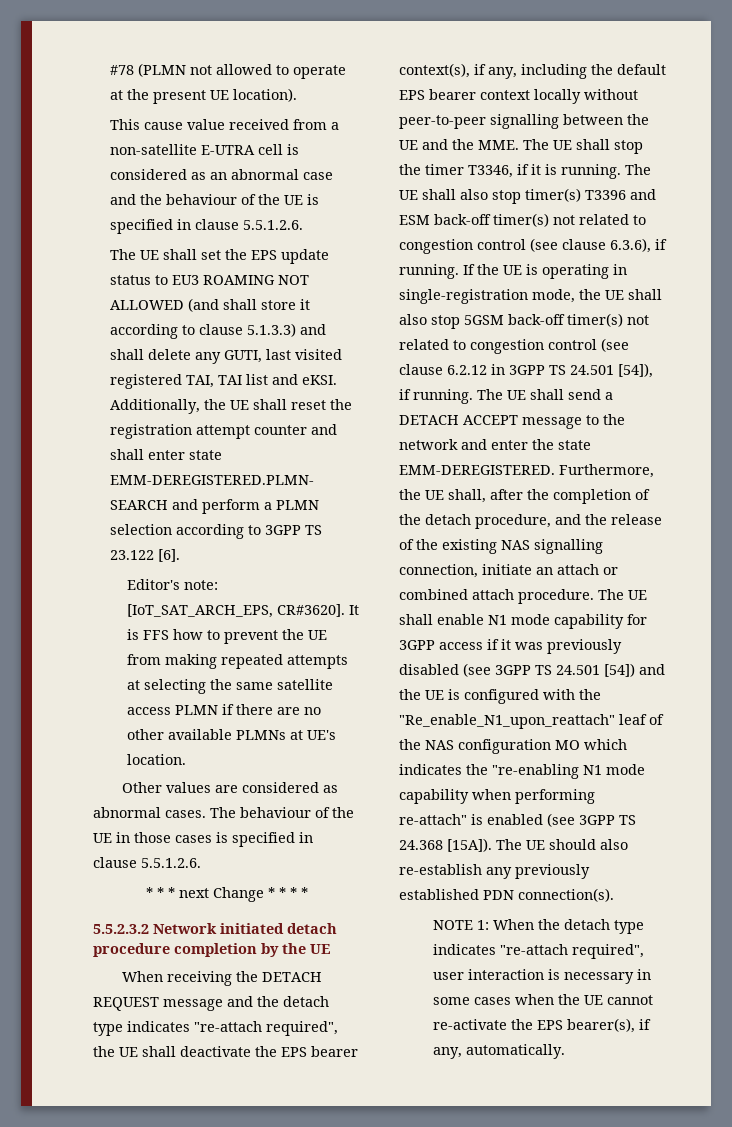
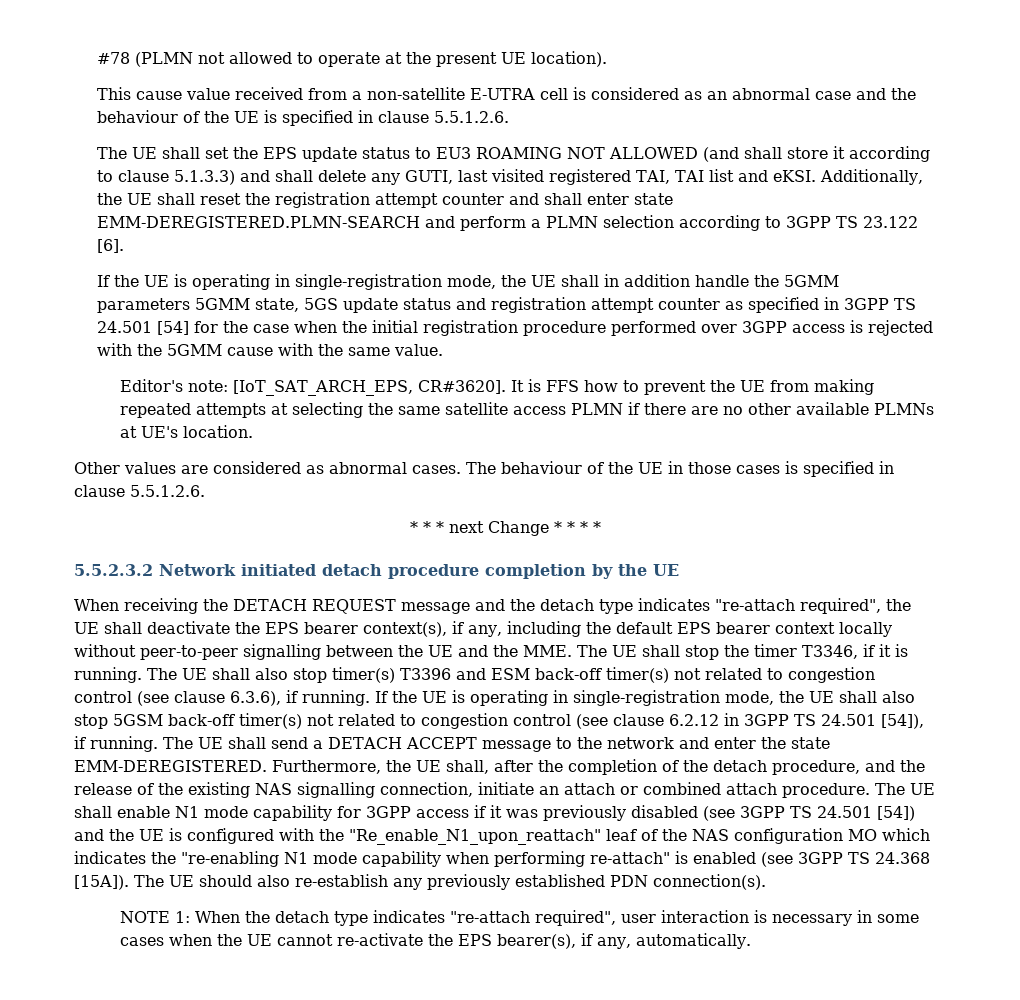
(180, 555) none -> [97,274,840,290] [97,297,917,313] [97,320,934,336] [97,343,444,356] // If the UE is operating in single-registration mode, the UE shall in addition handle the 5GMM parameters 5GMM state, 5GS update status and registration attempt counter as specified in 3GPP TS 24.501 [54] for the case when the initial registration procedure performed over 3GPP access is rejected with the 5GMM cause with the same value.

